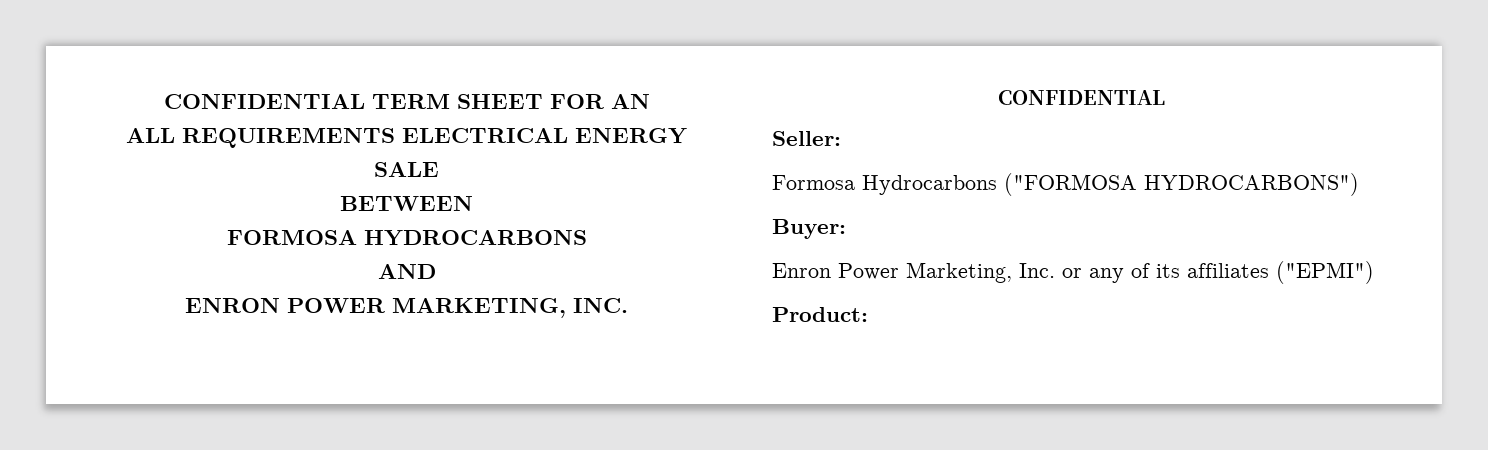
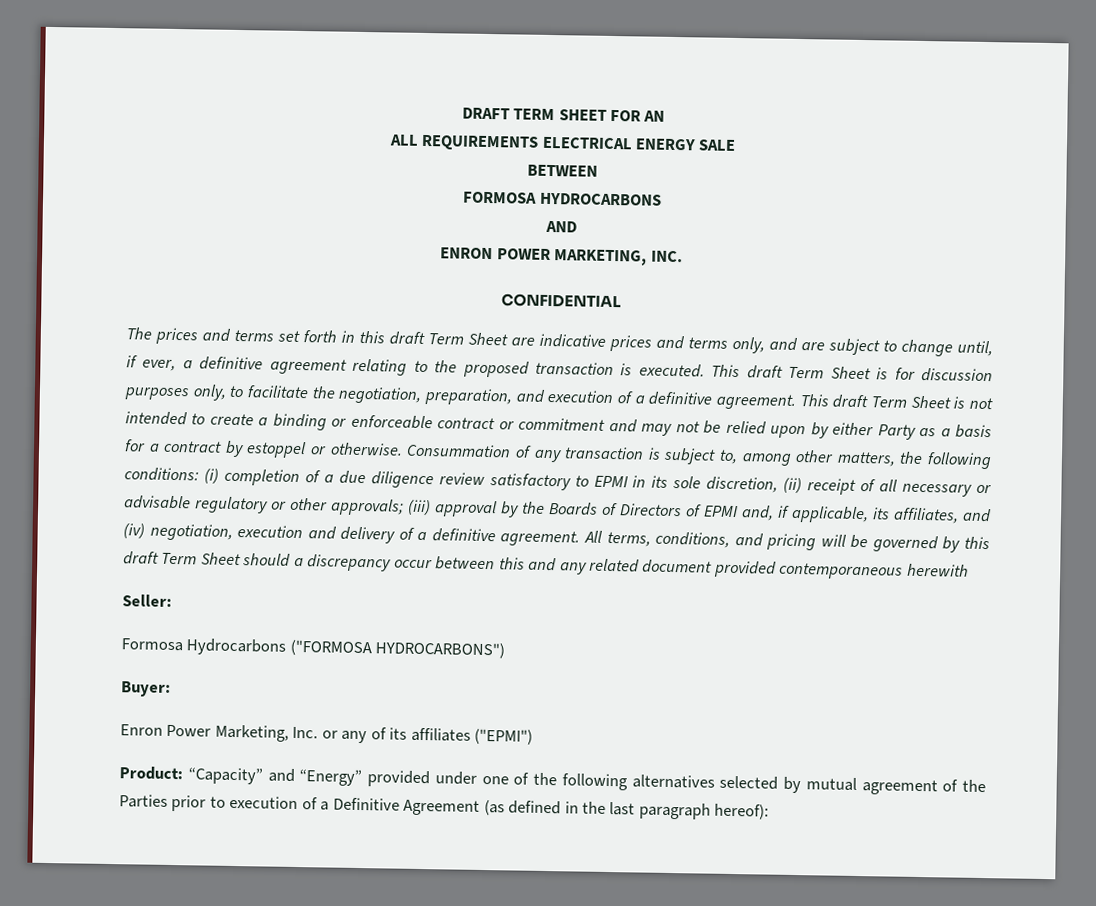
[163,94,365,109] CONFIDENTIAL -> [461,107,510,120] DRAFT
(1165, 97) none -> [126,327,993,357] [126,355,994,383] [124,384,993,410] [125,411,993,440] [124,439,992,470] [124,467,993,497] [124,495,992,524] [123,523,990,553] [123,551,969,580] // The prices and terms set forth in this draft Term Sheet are indicative prices and terms only, and are subject to change until, if ever, a definitive agreement relating to the proposed transaction is executed. This draft Term Sheet is for discussion purposes only, to facilitate the negotiation, preparation, and execution of a definitive agreement. This draft Term Sheet is not intended to create a binding or enforceable contract or commitment and may not be relied upon by either Party as a basis for a contract by estoppel or otherwise. Consummation of any transaction is subject to, among other matters, the following conditions: (i) completion of a due diligence review satisfactory to EPMI in its sole discretion, (ii) receipt of all necessary or advisable regulatory or other approvals; (iii) approval by the Boards of Directors of EPMI and, if applicable, its affiliates, and (iv) negotiation, execution and delivery of a definitive agreement. All terms, conditions, and pricing will be governed by this draft Term Sheet should a discrepancy occur between this and any related document provided contemporaneous herewith
(868, 314) none -> [187,767,986,796] [119,794,770,820] “Capacity” and “Energy” provided under one of the following alternatives selected by mutual agreement of the Parties prior to execution of a Definitive Agreement (as defined in the last paragraph hereof):

